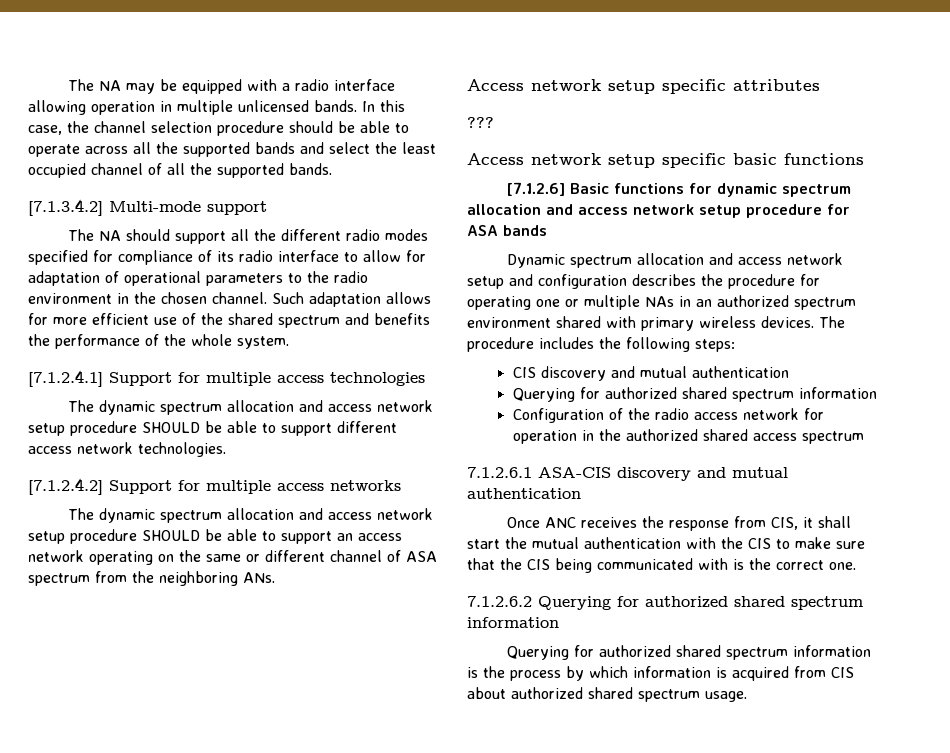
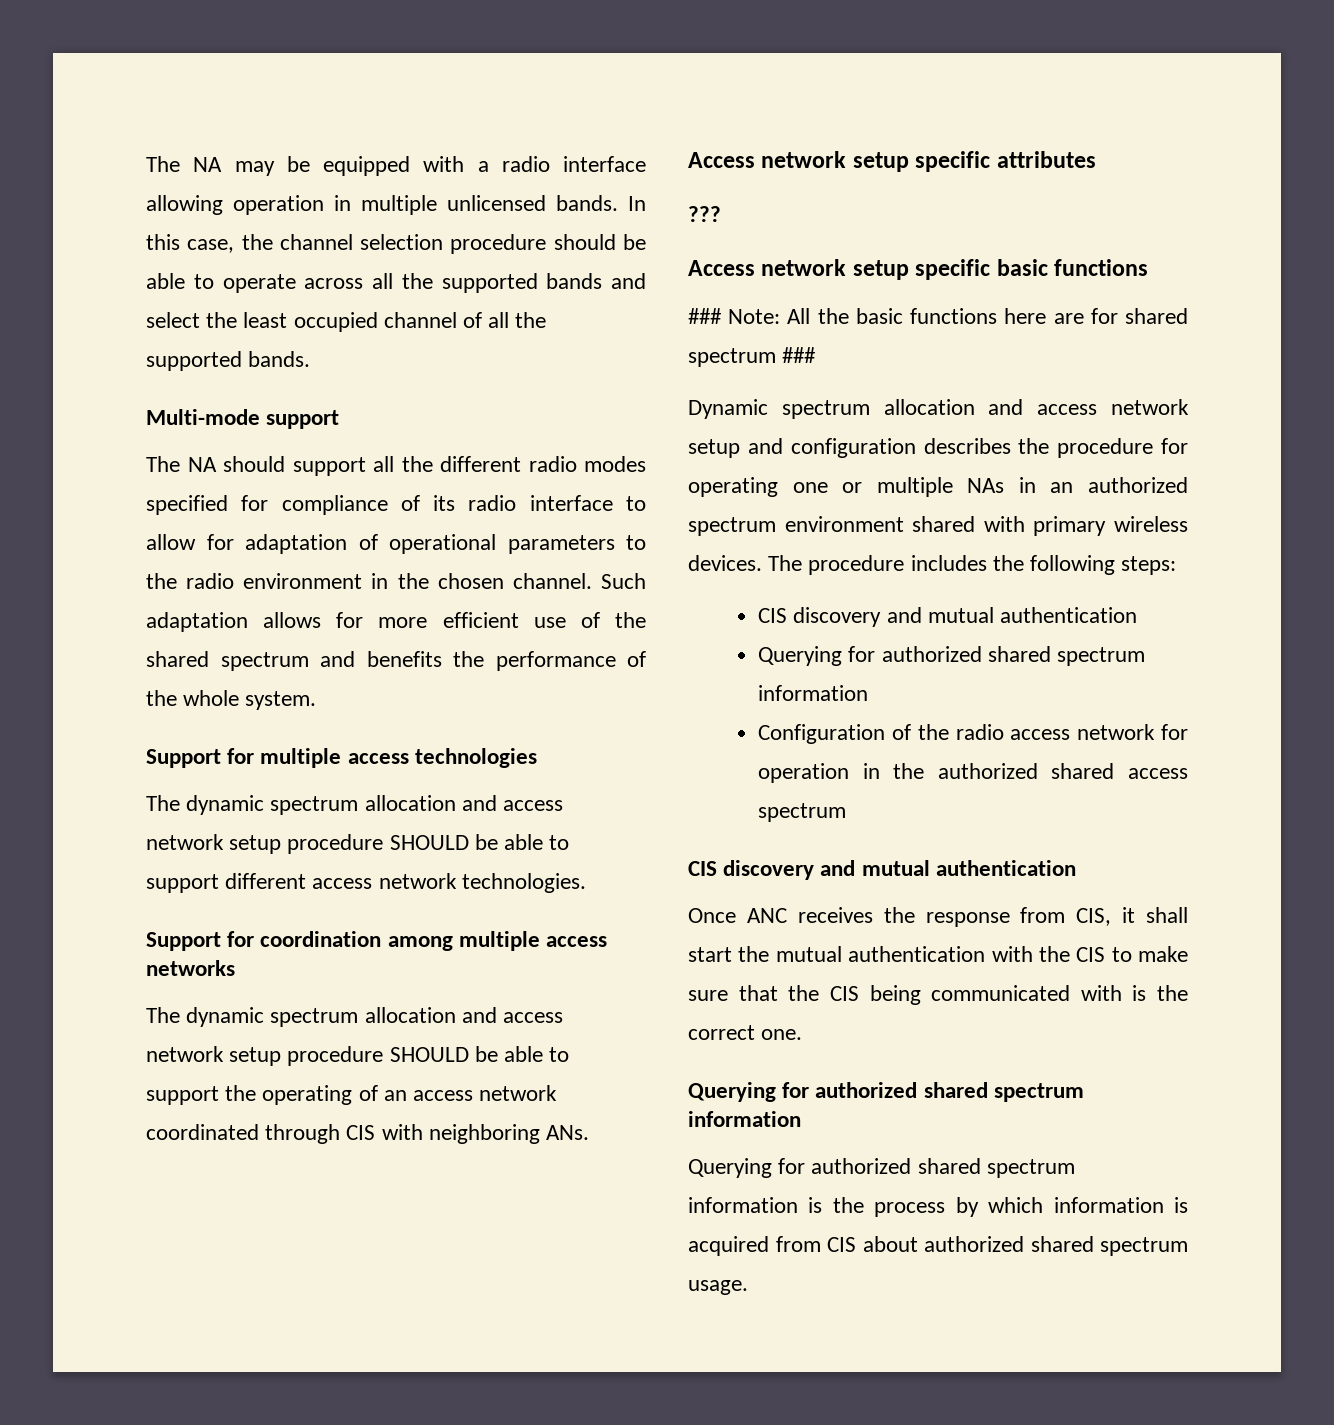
[28,199,103,216] [7.1.3.4.2] -> (311, 359) none
[28,370,103,387] [7.1.2.4.1] -> (317, 700) none
[28,478,200,495] [7.1.2.4.2] Support for -> [146,931,453,951] Support for coordination among
[337,533,402,541] [28,550,437,565] [28,571,154,586] an access network operating on the same or different channel of ASA spectrum from the -> [225,1085,558,1105] [146,1124,423,1144] the operating of an access network coordinated through CIS with
[506,182,851,197] [467,204,850,218] [467,225,547,236] [7.1.2.6] Basic functions for dynamic spectrum allocation and access network setup procedure for ASA bands -> [688,308,1188,324] [688,347,817,367] ### Note: All the basic functions here are for shared spectrum ###
[467,467,611,478] 7.1.2.6.1 ASA-CIS -> [688,861,717,876] CIS
[467,596,532,607] 7.1.2.6.2 -> (803, 1034) none

